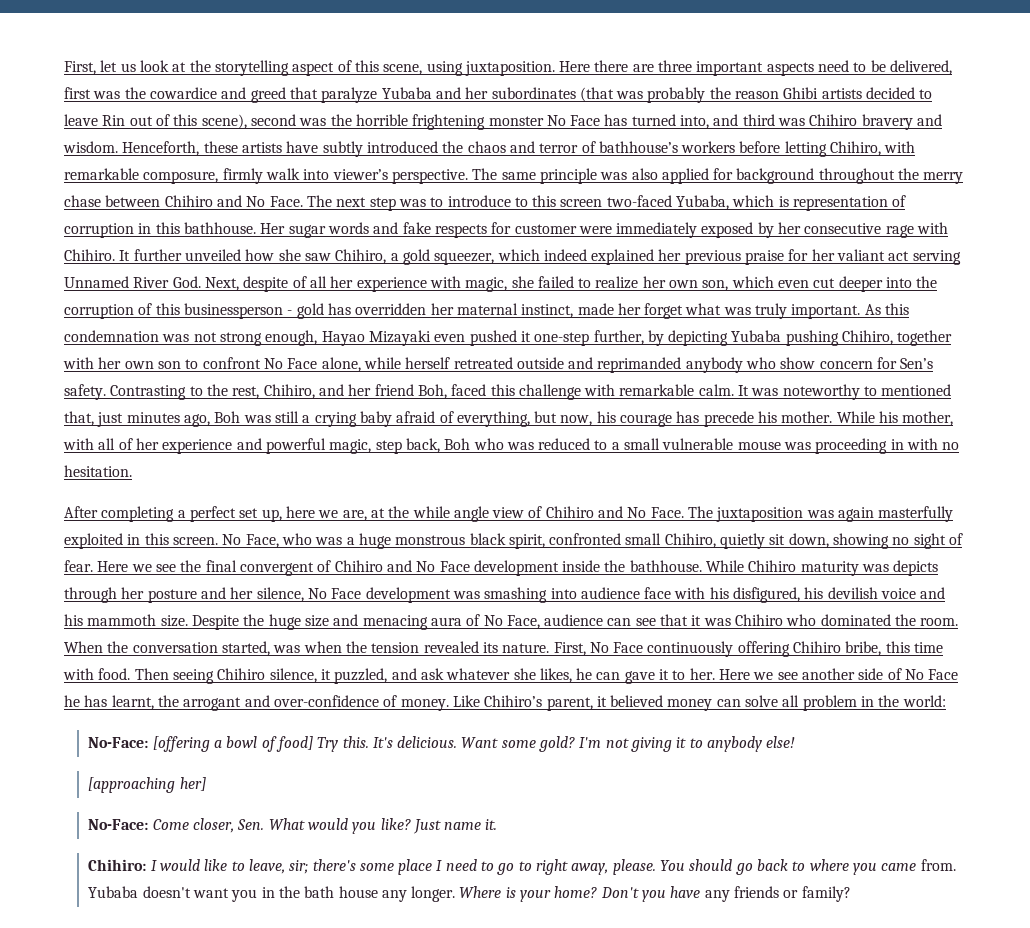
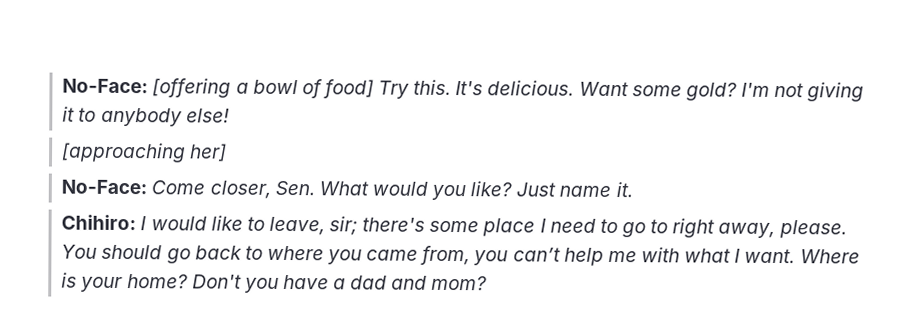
[64,60,953,76] [64,87,933,103] [64,114,943,130] [63,141,916,157] [64,168,964,184] [64,195,907,211] [64,222,949,238] [64,249,961,265] [64,276,938,292] [64,303,910,319] [64,330,953,346] [63,357,934,373] [64,384,952,400] [64,411,954,427] [63,438,960,454] [64,465,132,477] [64,506,954,522] [64,533,964,549] [64,560,939,576] [64,587,946,603] [64,614,959,630] [64,641,944,657] [63,668,959,684] [64,695,946,711] First, let us look at the storytelling aspect of this scene, using juxtaposition. Here there are three important aspects need to be delivered, first was the cowardice and greed that paralyze Yubaba and her subordinates (that was probably the reason Ghibi artists decided to leave Rin out of this scene), second was the horrible frightening monster No Face has turned into, and third was Chihiro bravery and wisdom. Henceforth, these artists have subtly introduced the chaos and terror of bathhouse’s workers before letting Chihiro, with remarkable composure, firmly walk into viewer’s perspective. The same principle was also applied for background throughout the merry chase between Chihiro and No Face. The next step was to introduce to this screen two-faced Yubaba, which is representation of corruption in this bathhouse. Her sugar words and fake respects for customer were immediately exposed by her consecutive rage with Chihiro. It further unveiled how she saw Chihiro, a gold squeezer, which indeed explained her previous praise for her valiant act serving Unnamed River God. Next, despite of all her experience with magic, she failed to realize her own son, which even cut deeper into the corruption of this businessperson - gold has overridden her maternal instinct, made her forget what was truly important. As this condemnation was not strong enough, Hayao Mizayaki even pushed it one-step further, by depicting Yubaba pushing Chihiro, together with her own son to confront No Face alone, while herself retreated outside and reprimanded anybody who show concern for Sen’s safety. Contrasting to the rest, Chihiro, and her friend Boh, faced this challenge with remarkable calm. It was noteworthy to mentioned that, just minutes ago, Boh was still a crying baby afraid of everything, but now, his courage has precede his mother. While his mother, with all of her experience and powerful magic, step back, Boh who was reduced to a small vulnerable mouse was proceeding in with no hesitation. // After completing a perfect set up, here we are, at the while angle view of Chihiro and No Face. The juxtaposition was again masterfully exploited in this screen. No Face, who was a huge monstrous black spirit, confronted small Chihiro, quietly sit down, showing no sight of fear. Here we see the final convergent of Chihiro and No Face development inside the bathhouse. While Chihiro maturity was depicts through her posture and her silence, No Face development was smashing into audience face with his disfigured, his devilish voice and his mammoth size. Despite the huge size and menacing aura of No Face, audience can see that it was Chihiro who dominated the room. When the conversation started, was when the tension revealed its nature. First, No Face continuously offering Chihiro bribe, this time with food. Then seeing Chihiro silence, it puzzled, and ask whatever she likes, he can gave it to her. Here we see another side of No Face he has learnt, the arrogant and over-confidence of money. Like Chihiro’s parent, it believed money can solve all problem in the world: // -> (62, 86) none
[920,859,956,871] [88,886,456,902] from. Yubaba doesn't want you in the bath house any longer. -> [420,245,796,266] from, you can’t help me with what I want.
[704,886,851,902] any friends or family? -> [333,275,488,291] a dad and mom?

